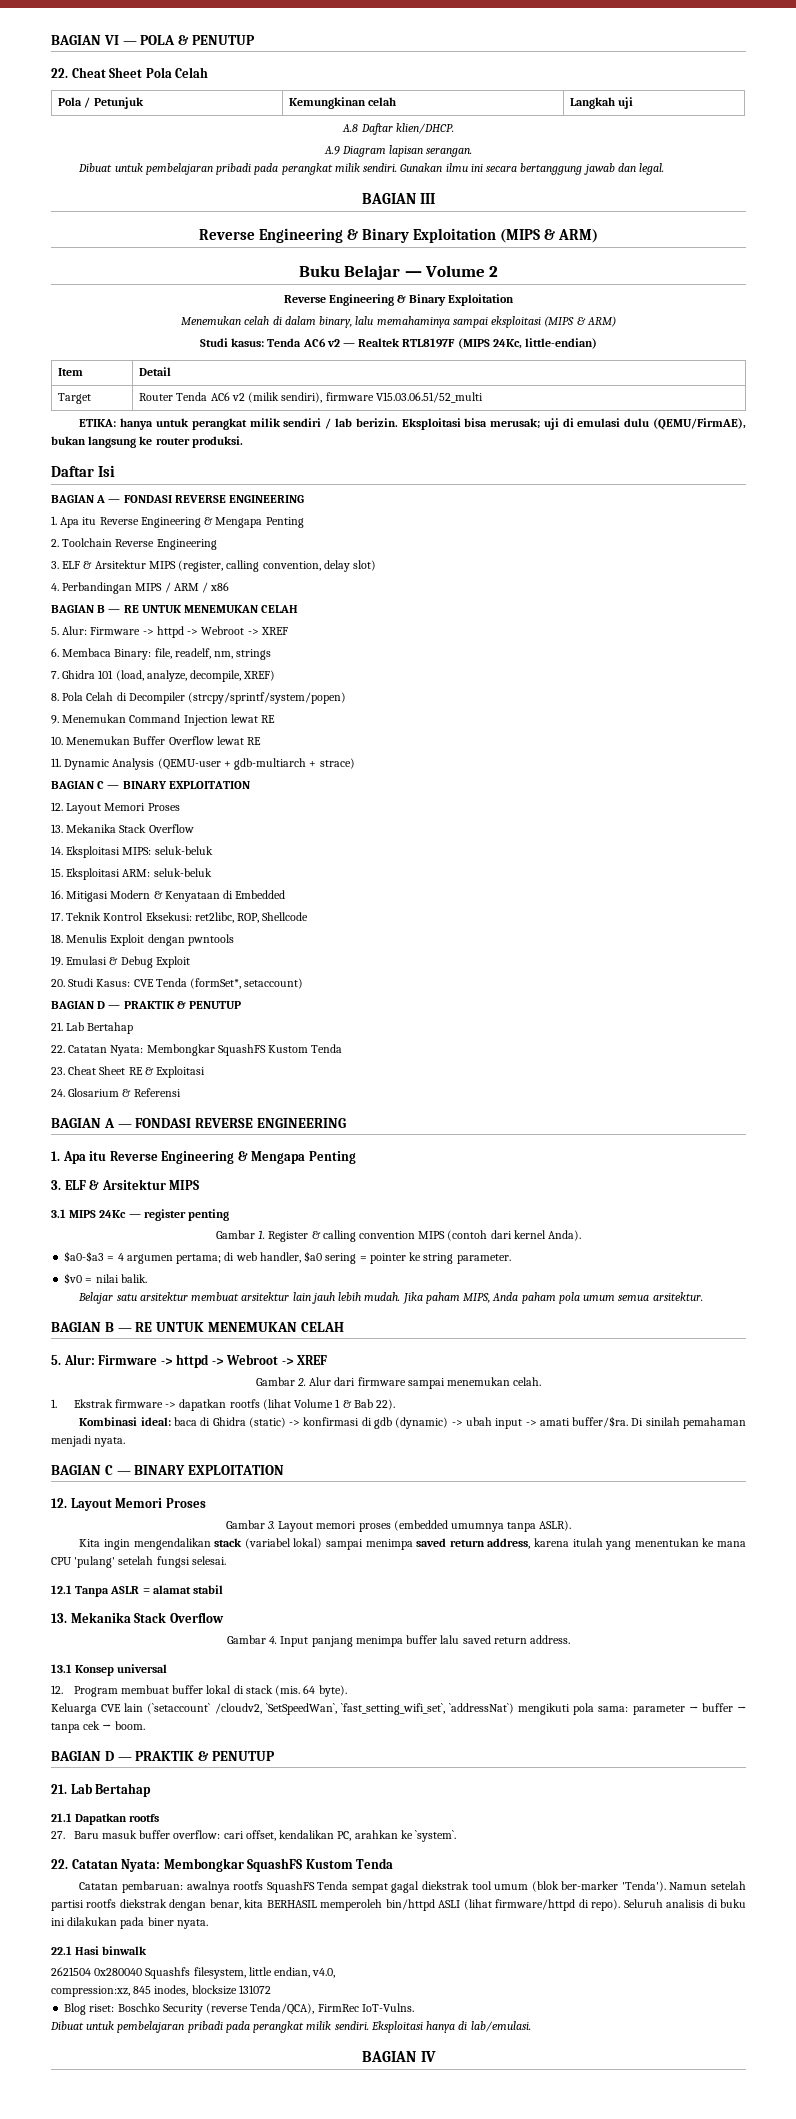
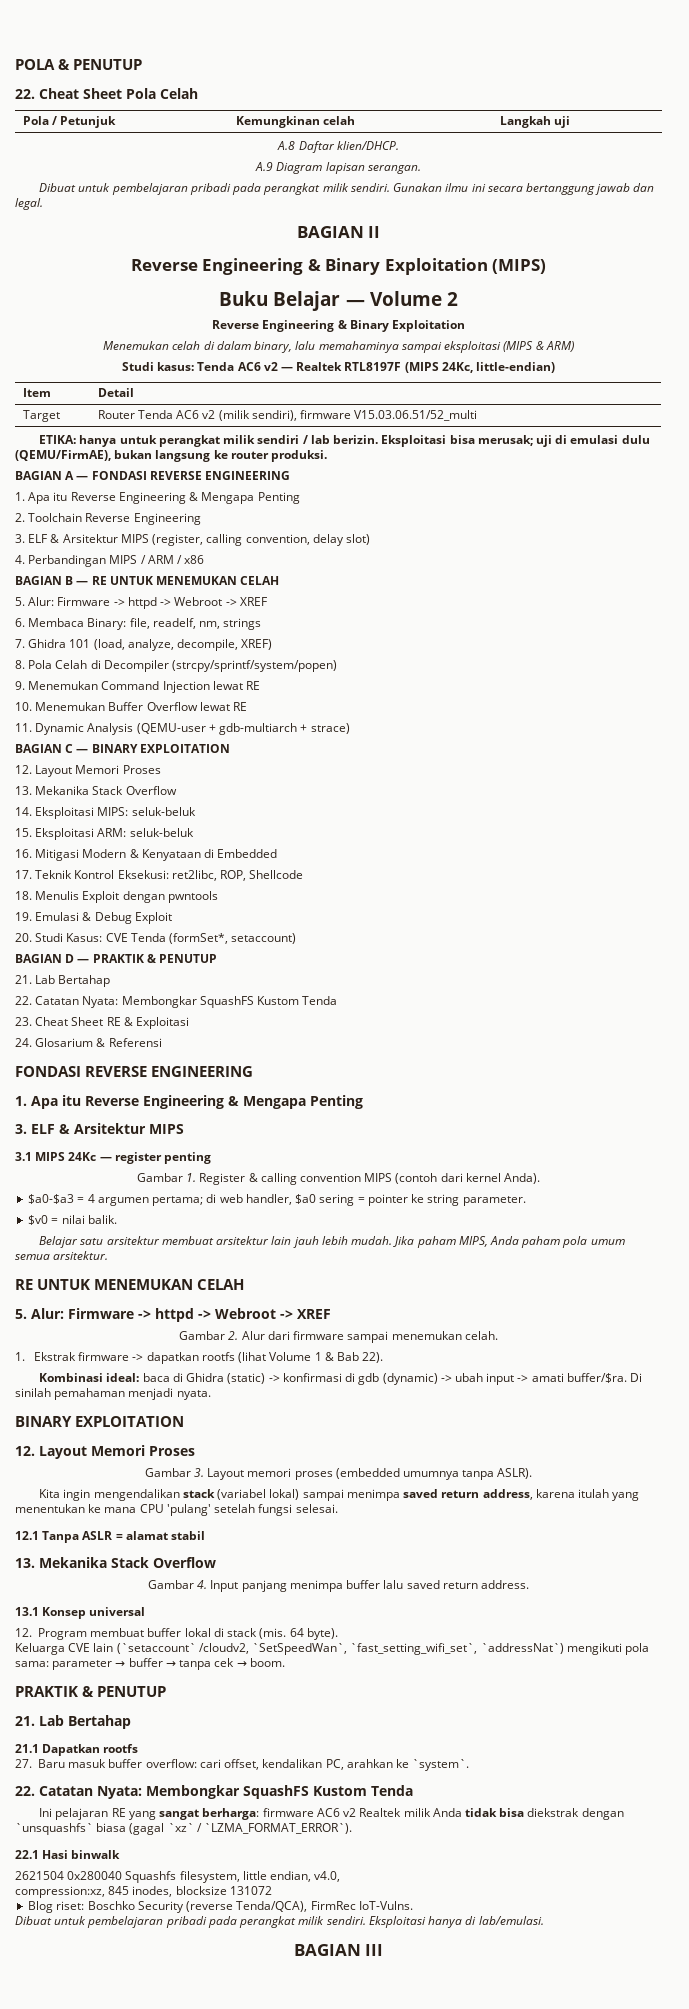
[51,35,137,45] BAGIAN VI — -> (15, 64) none
[420,193,436,204] [198,228,599,243] III // Reverse Engineering & Binary Exploitation (MIPS & ARM) -> [368,226,381,238] [130,258,547,275] II // Reverse Engineering & Binary Exploitation (MIPS)
[51,465,116,477] // Daftar Isi -> (328, 456) none
[51,1118,132,1128] BAGIAN A — -> (162, 1042) none
[51,1322,132,1332] BAGIAN B — -> (109, 1255) none
[51,1465,131,1475] BAGIAN C — -> (211, 1395) none
[51,1751,132,1761] BAGIAN D — -> (285, 1662) none
[79,1881,746,1893] [51,1899,746,1911] [51,1917,208,1929] Catatan pembaruan: awalnya rootfs SquashFS Tenda sempat gagal diekstrak tool umum (blok ber-marker 'Tenda'). Namun setelah partisi rootfs diekstrak dengan benar, kita BERHASIL memperoleh bin/httpd ASLI (lihat firmware/httpd di repo). Seluruh analisis di buku ini dilakukan pada biner nyata. -> [39,1808,624,1820] [15,1823,353,1835] Ini pelajaran RE yang sangat berharga: firmware AC6 v2 Realtek milik Anda tidak bisa diekstrak dengan `unsquashfs` biasa (gagal `xz` / `LZMA_FORMAT_ERROR`).
[420,2051,436,2062] IV -> [365,1944,384,1956] III

